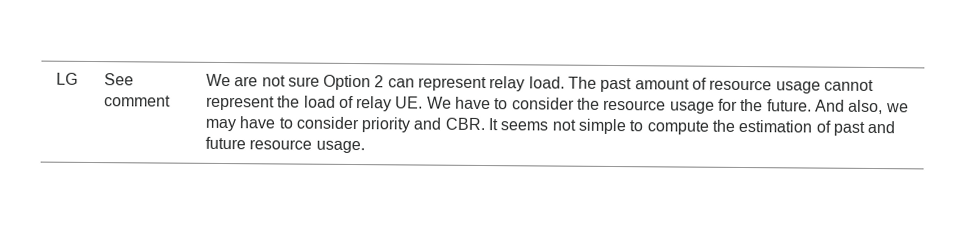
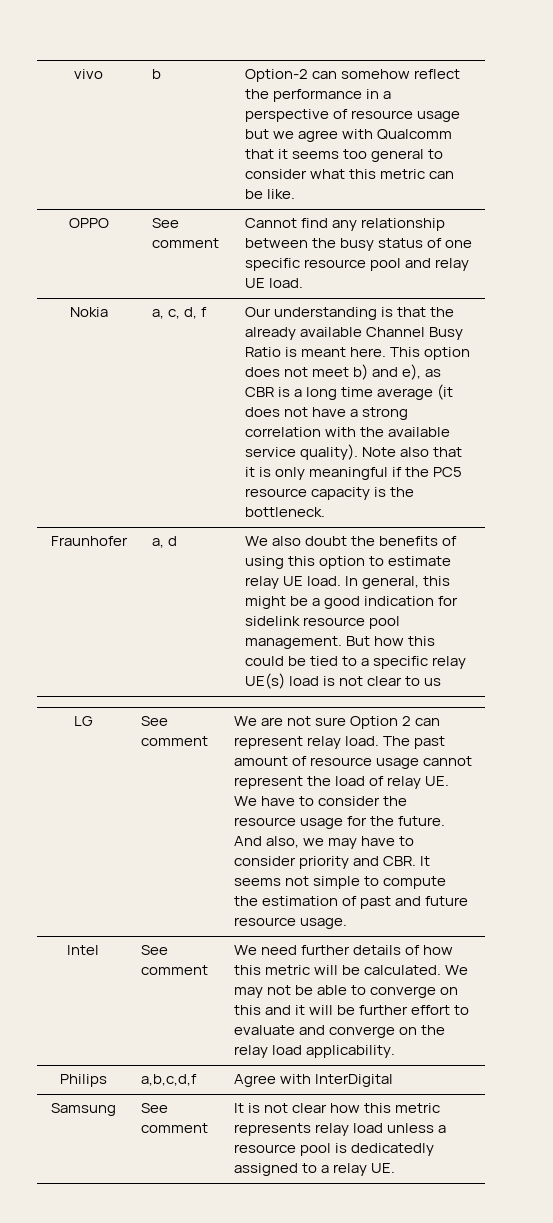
(55, 78) none -> [74,69,103,79] [151,69,161,79] [244,69,460,82] [244,89,391,102] [244,109,460,122] [244,129,452,142] [244,149,443,162] [244,169,454,179] [244,189,295,199] [68,218,109,228] [151,218,179,228] [151,238,219,248] [244,218,445,231] [244,238,472,251] [244,258,469,271] [244,278,303,288] [69,307,108,317] [151,307,207,319] [244,307,454,320] [244,327,463,340] [244,347,470,360] [244,364,441,380] [244,384,453,400] [244,407,408,420] [244,427,450,437] [244,444,462,460] [244,467,462,480] [244,487,414,500] [244,507,325,517] [50,536,128,546] [151,536,177,548] [244,536,457,546] [244,556,451,569] [244,576,450,589] [244,596,458,609] [244,616,400,629] [244,636,435,649] [244,656,466,669] [244,673,441,689] vivo | b | Option-2 can somehow reflect the performance in a perspective of resource usage but we agree with Qualcomm that it seems too general to consider what this metric can be like. // OPPO | See comment | Cannot find any relationship between the busy status of one specific resource pool and relay UE load. // Nokia | a, c, d, f | Our understanding is that the already available Channel Busy Ratio is meant here. This option does not meet b) and e), as CBR is a long time average (it does not have a strong correlation with the available service quality). Note also that it is only meaningful if the PC5 resource capacity is the bottleneck. // Fraunhofer | a, d | We also doubt the benefits of using this option to estimate relay UE load. In general, this might be a good indication for sidelink resource pool management. But how this could be tied to a specific relay UE(s) load is not clear to us //
(365, 147) none -> [67,945,99,955] [140,945,168,955] [140,965,208,975] [233,945,453,955] [233,965,468,975] [233,985,458,998] [233,1005,469,1015] [233,1025,445,1038] [233,1045,395,1058] [59,1074,107,1087] [140,1074,197,1086] [233,1074,393,1087] [50,1103,116,1116] [140,1103,168,1113] [140,1123,208,1133] [233,1103,440,1113] [233,1123,446,1136] [233,1143,434,1156] [233,1163,395,1176] // Intel | See comment | We need further details of how this metric will be calculated. We may not be able to converge on this and it will be further effort to evaluate and converge on the relay load applicability. // Philips | a,b,c,d,f | Agree with InterDigital // Samsung | See comment | It is not clear how this metric represents relay load unless a resource pool is dedicatedly assigned to a relay UE.

